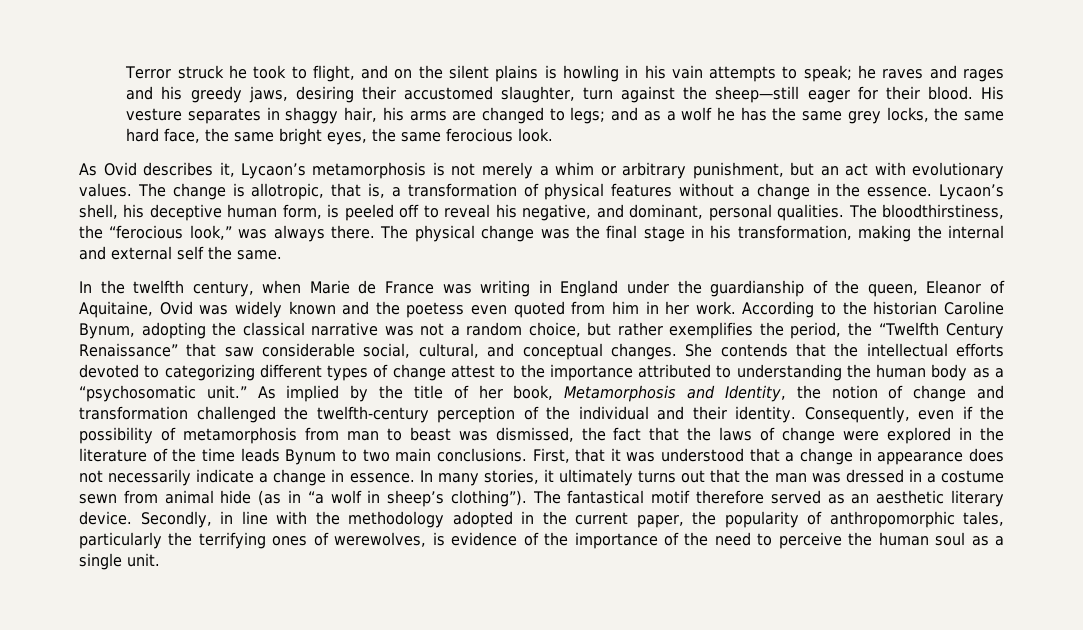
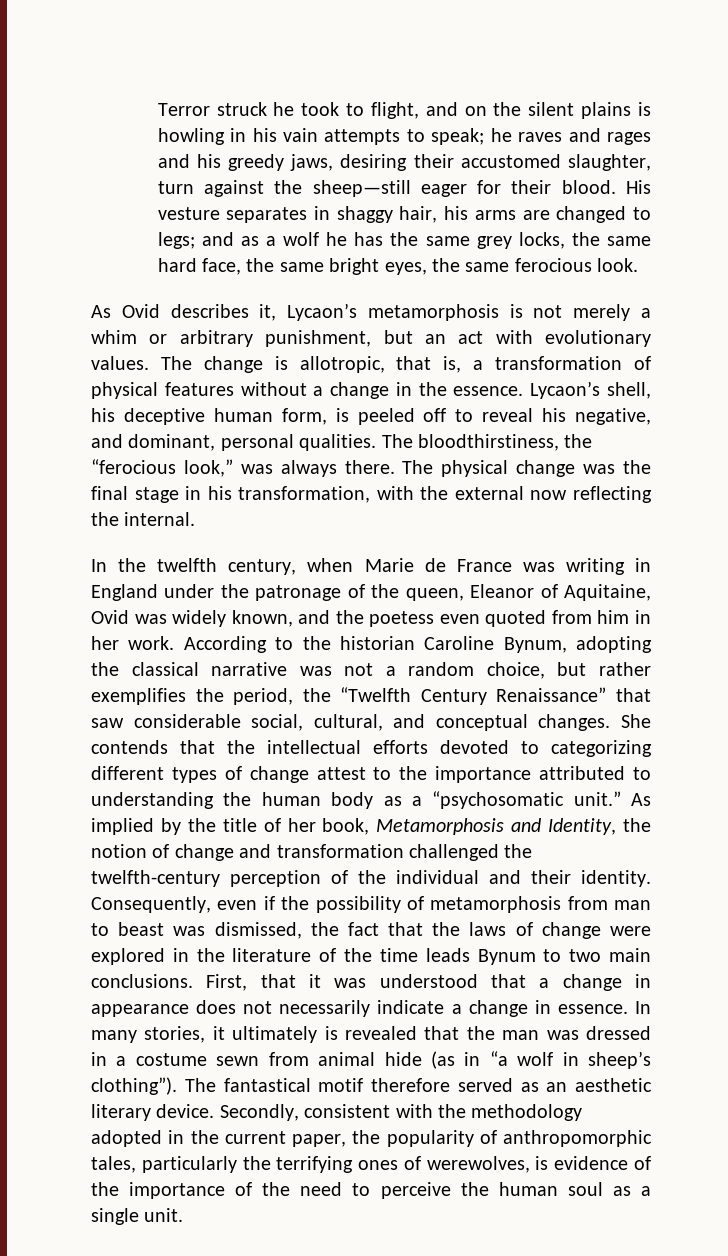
[858,225,1005,242] [79,246,282,260] making the internal and external self the same. -> [376,486,652,503] [91,512,196,526] with the external now reflecting the internal.
[710,280,805,297] guardianship -> [255,585,342,601] patronage
[288,301,336,315] known -> [231,610,293,627] known,
[638,470,706,483] turns out -> [324,1026,417,1040] is revealed
[220,511,268,525] in line -> [304,1104,391,1118] consistent

